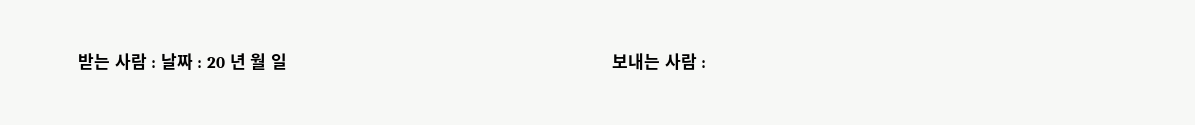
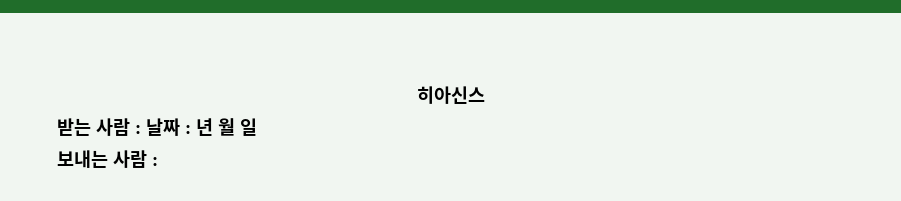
(78, 61) none -> [416,86,485,104] 히아신스 //
[206,57,225,68] 20 -> (191, 129) none

